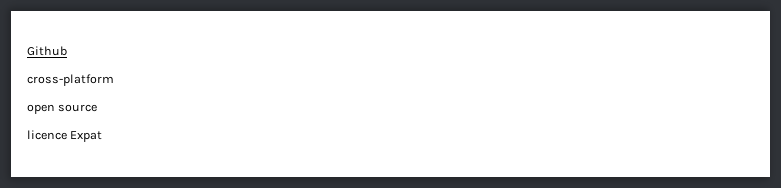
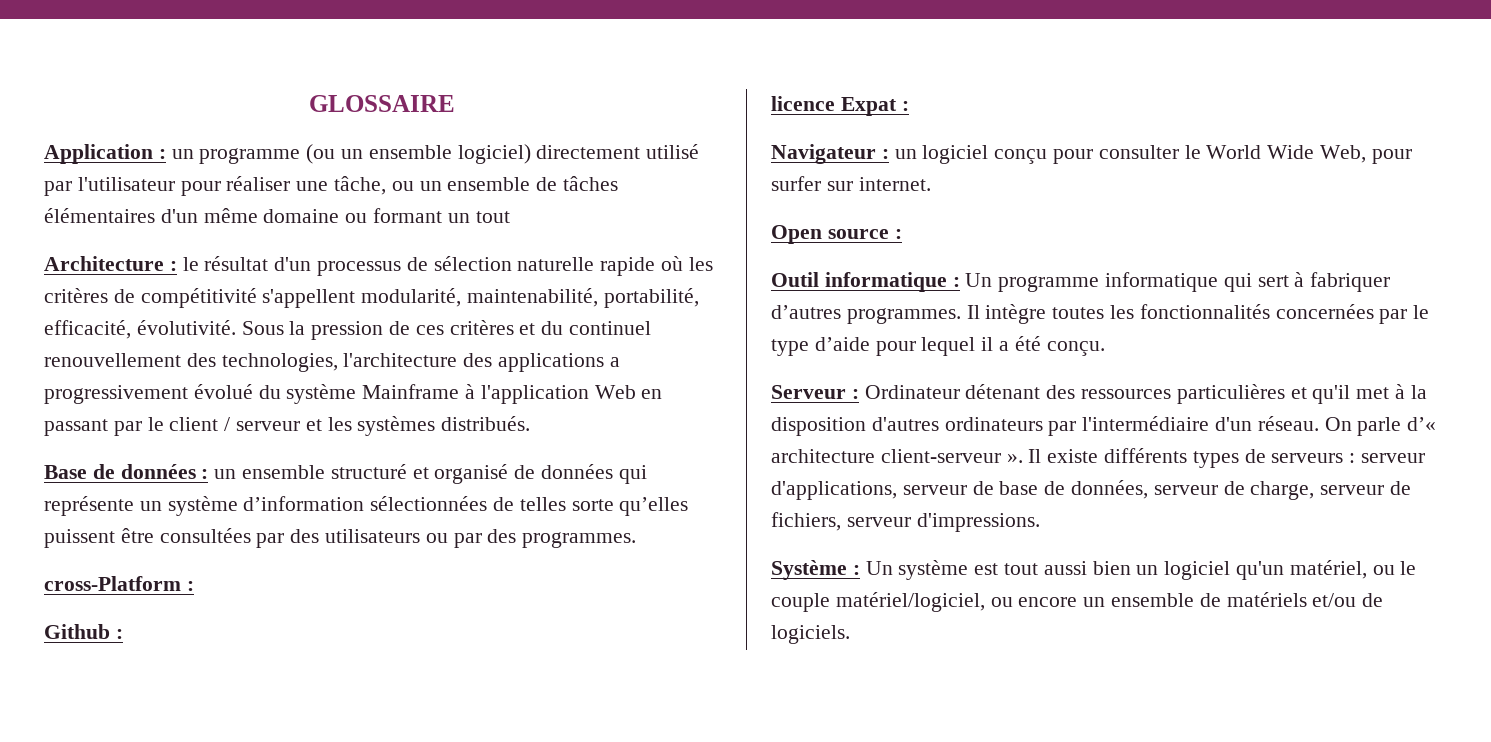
[27,46,67,56] [27,74,114,86] [27,104,98,114] [27,130,103,142] Github // cross-platform // open source // licence Expat -> [309,95,455,112] [44,144,700,164] [44,176,619,196] [44,208,510,223] [44,256,713,276] [44,288,699,308] [44,320,652,340] [44,353,620,372] [44,384,663,404] [44,416,531,436] [44,464,647,484] [44,496,689,516] [44,528,637,548] [44,576,194,591] [44,624,123,639] [771,96,909,116] [771,144,1412,164] [771,176,931,191] [771,225,902,244] [771,272,1391,292] [771,304,1430,324] [771,336,1105,356] [771,384,1427,404] [771,416,1437,436] [771,448,1426,468] [771,480,1412,500] [771,512,1040,532] [771,560,1417,580] [771,592,1384,612] [771,625,850,644] GLOSSAIRE // Application : un programme (ou un ensemble logiciel) directement utilisé par l'utilisateur pour réaliser une tâche, ou un ensemble de tâches élémentaires d'un même domaine ou formant un tout // Architecture : le résultat d'un processus de sélection naturelle rapide où les critères de compétitivité s'appellent modularité, maintenabilité, portabilité, efficacité, évolutivité. Sous la pression de ces critères et du continuel renouvellement des technologies, l'architecture des applications a progressivement évolué du système Mainframe à l'application Web en passant par le client / serveur et les systèmes distribués. // Base de données : un ensemble structuré et organisé de données qui représente un système d’information sélectionnées de telles sorte qu’elles puissent être consultées par des utilisateurs ou par des programmes. // cross-Platform : // Github : // licence Expat : // Navigateur : un logiciel conçu pour consulter le World Wide Web, pour surfer sur internet. // Open source : // Outil informatique : Un programme informatique qui sert à fabriquer d’autres programmes. Il intègre toutes les fonctionnalités concernées par le type d’aide pour lequel il a été conçu. // Serveur : Ordinateur détenant des ressources particulières et qu'il met à la disposition d'autres ordinateurs par l'intermédiaire d'un réseau. On parle d’« architecture client-serveur ». Il existe différents types de serveurs : serveur d'applications, serveur de base de données, serveur de charge, serveur de fichiers, serveur d'impressions. // Système : Un système est tout aussi bien un logiciel qu'un matériel, ou le couple matériel/logiciel, ou encore un ensemble de matériels et/ou de logiciels.

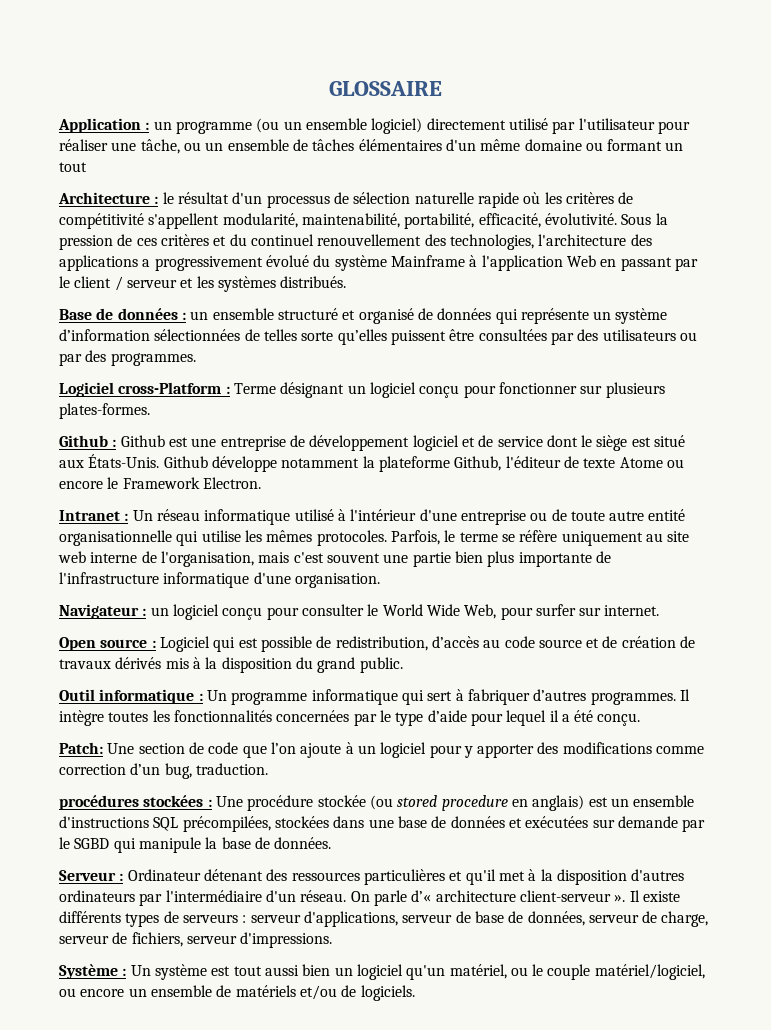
(637, 540) none -> [59,382,114,397] Logiciel
[44,624,123,639] [771,96,909,116] // Github : // licence Expat : -> [233,382,665,398] [59,403,150,419] [59,435,686,451] [59,454,684,472] [59,477,261,489] [59,509,686,525] [59,530,690,546] [58,551,611,567] [59,572,380,588] Terme désignant un logiciel conçu pour fonctionner sur plusieurs plates-formes. // Github : Github est une entreprise de développement logiciel et de service dont le siège est situé aux États-Unis. Github développe notamment la plateforme Github, l'éditeur de texte Atome ou encore le Framework Electron. // Intranet : Un réseau informatique utilisé à l'intérieur d'une entreprise ou de toute autre entité organisationnelle qui utilise les mêmes protocoles. Parfois, le terme se réfère uniquement au site web interne de l'organisation, mais c'est souvent une partie bien plus importante de l'infrastructure informatique d'une organisation.
(902, 234) none -> [159,636,696,652] [59,657,403,673] Logiciel qui est possible de redistribution, d’accès au code source et de création de travaux dérivés mis à la disposition du grand public.
(1105, 348) none -> [59,742,705,758] [59,763,268,779] [59,795,695,811] [59,816,706,832] [59,837,332,853] // Patch: Une section de code que l’on ajoute à un logiciel pour y apporter des modifications comme correction d’un bug, traduction. // procédures stockées : Une procédure stockée (ou stored procedure en anglais) est un ensemble d'instructions SQL précompilées, stockées dans une base de données et exécutées sur demande par le SGBD qui manipule la base de données.

